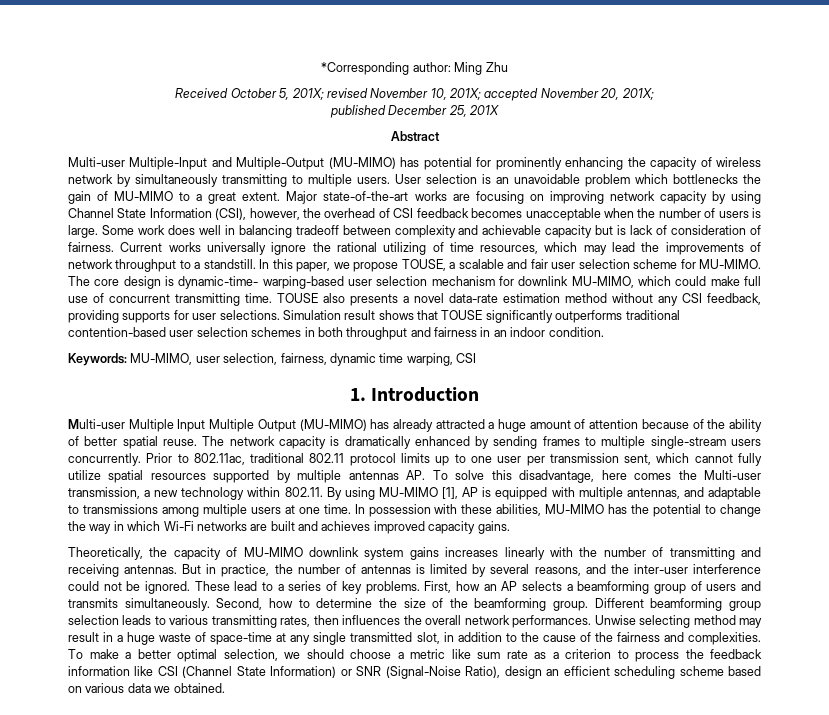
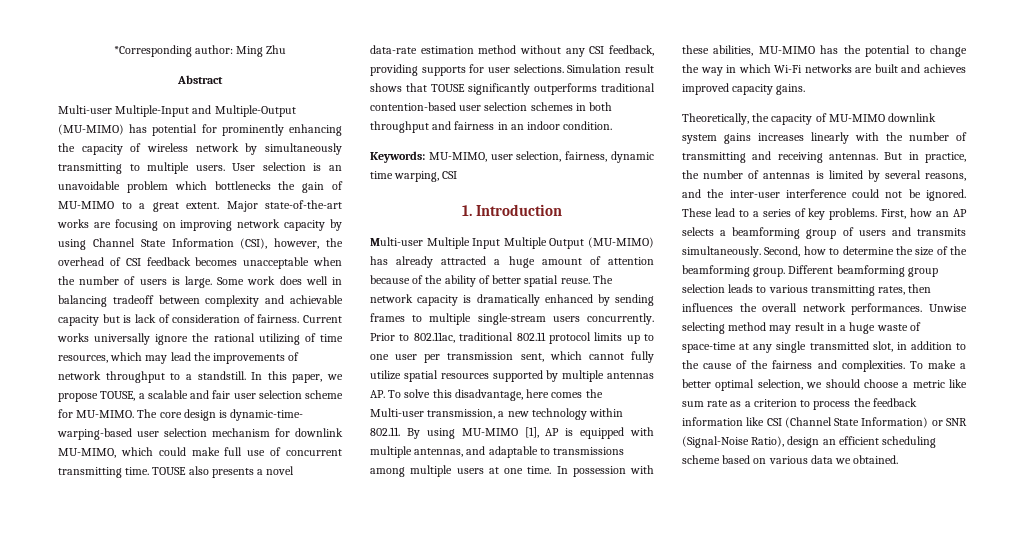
[175,88,654,101] [329,105,500,118] // Received October 5, 201X; revised November 10, 201X; accepted November 20, 201X; // published December 25, 201X -> (287, 49) none

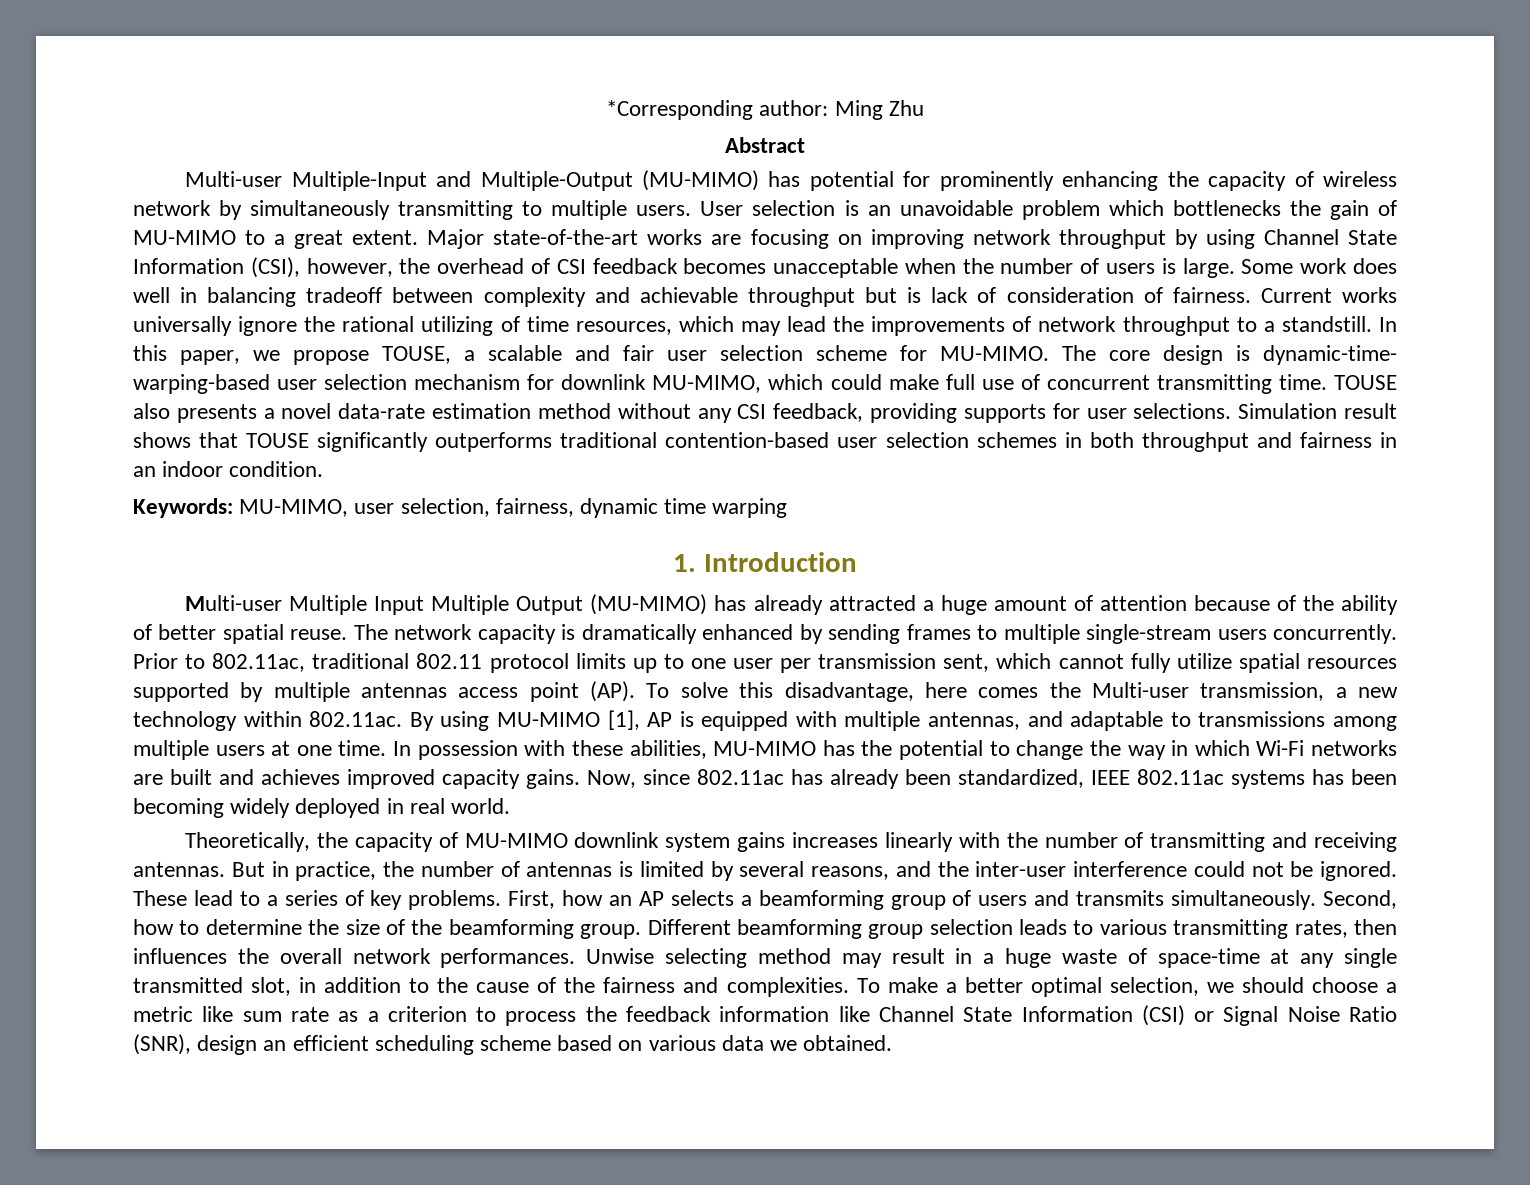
[284,220,326,231] capacity -> [1058,229,1166,249] throughput
[58,315,99,326] capacity -> [747,287,855,307] throughput
[394,171,458,182] warping, CSI -> [712,498,788,518] warping
[370,390,385,398] AP. -> [458,681,636,702] access point (AP).
[370,427,400,436] 802.11. -> [309,711,403,727] 802.11ac.
(806, 89) none -> [587,769,1397,789] [133,798,511,818] Now, since 802.11ac has already been standardized, IEEE 802.11ac systems has been becoming widely deployed in real world.
[766,417,967,428] [682,436,785,448] CSI (Channel State Information) or SNR (Signal-Noise Ratio), -> [878,1005,1397,1026] [133,1034,191,1055] Channel State Information (CSI) or Signal Noise Ratio (SNR),

